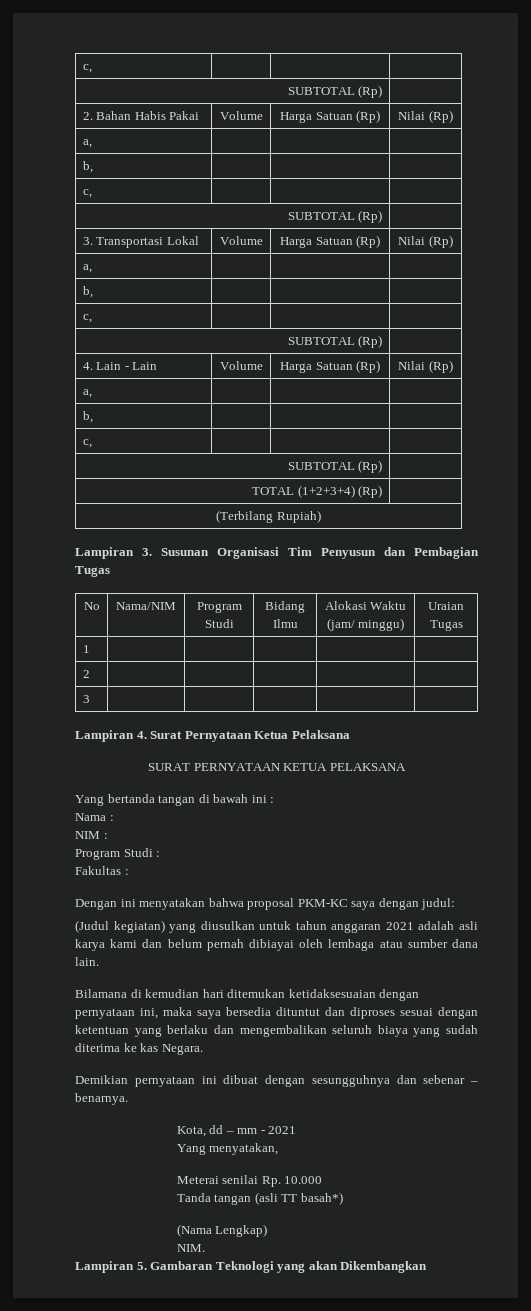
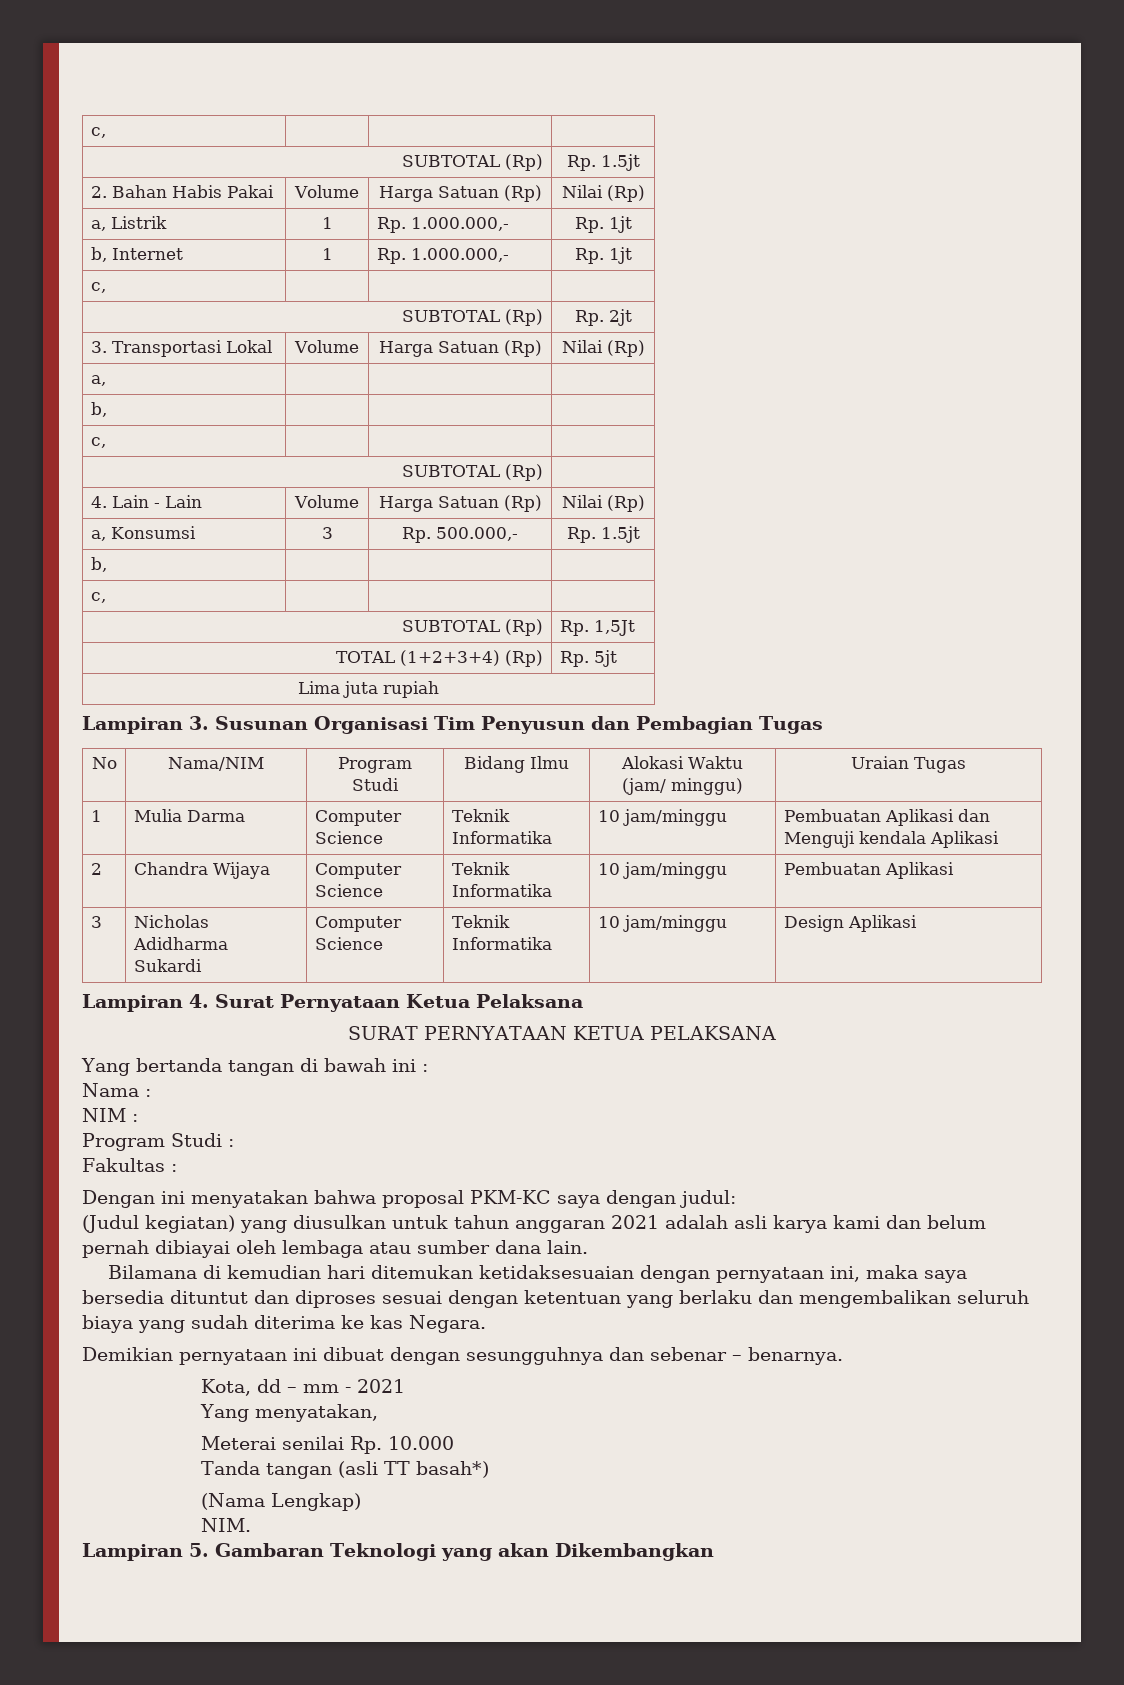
[82,64,92,73] [287,85,383,98] c, | | | // SUBTOTAL (Rp) | -> [90,127,106,138] [402,154,544,171] [566,154,640,171] c, | | | // SUBTOTAL (Rp) | Rp. 1.5jt
[82,161,93,173] [82,189,92,198] [287,210,383,223] | | | // b, | | | // c, | | | // SUBTOTAL (Rp) | -> [110,216,167,229] [321,217,333,229] [376,217,509,233] [574,216,632,233] [90,247,183,262] [321,248,333,260] [376,248,509,264] [574,247,632,264] [90,282,106,293] [402,309,544,326] [574,309,632,326] Listrik | 1 | Rp. 1.000.000,- | Rp. 1jt // b, Internet | 1 | Rp. 1.000.000,- | Rp. 1jt // c, | | | // SUBTOTAL (Rp) | Rp. 2jt
[82,411,93,423] [82,439,92,448] [287,460,383,473] | | | // b, | | | // c, | | | // SUBTOTAL (Rp) | -> [110,526,196,539] [321,527,333,539] [402,527,518,543] [566,526,640,543] [90,557,107,572] [90,592,106,603] [402,619,544,636] [559,620,635,636] Konsumsi | 3 | Rp. 500.000,- | Rp. 1.5jt // b, | | | // c, | | | // SUBTOTAL (Rp) | Rp. 1,5Jt
[216,510,321,523] // (Terbilang Rupiah) -> [559,650,617,667] [298,681,439,698] Rp. 5jt // Lima juta rupiah
[82,670,90,678] [82,695,90,703] | | | | // 2 | | | | | // 3 | | | | | -> [133,809,245,822] [314,810,402,826] [314,831,383,844] [451,809,510,822] [451,831,552,844] [597,809,727,826] [783,809,990,826] [783,831,999,848] [90,863,102,875] [133,862,270,879] [314,863,402,879] [314,884,383,897] [451,862,510,875] [451,884,552,897] [597,862,727,879] [783,862,954,879] [90,916,102,928] [133,915,209,928] [132,937,228,950] [133,959,202,972] [314,916,402,932] [314,937,383,950] [451,915,510,928] [451,937,552,950] [597,915,727,932] [783,915,917,932] Mulia Darma | Computer Science | Teknik Informatika | 10 jam/minggu | Pembuatan Aplikasi dan Menguji kendala Aplikasi // 2 | Chandra Wijaya | Computer Science | Teknik Informatika | 10 jam/minggu | Pembuatan Aplikasi // 3 | Nicholas Adidharma Sukardi | Computer Science | Teknik Informatika | 10 jam/minggu | Design Aplikasi

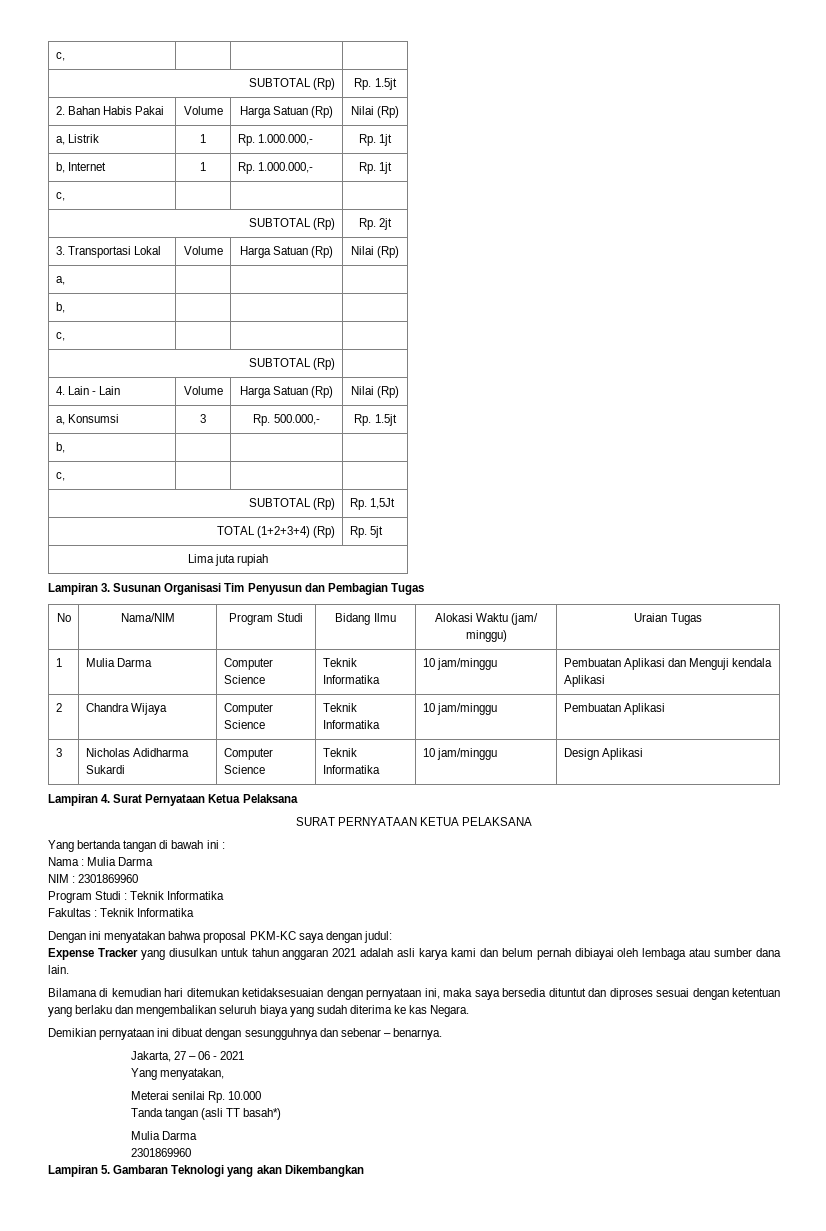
(151, 1093) none -> [87,857,154,866] Mulia Darma
(138, 1118) none -> [78,874,139,883] 2301869960
(234, 1143) none -> [130,891,225,900] Teknik Informatika
(177, 1168) none -> [100,908,195,917] Teknik Informatika
[82,1215,235,1233] (Judul kegiatan) -> [48,948,138,960] Expense Tracker
[201,1379,340,1396] Kota, dd – mm -> [130,1051,210,1062] Jakarta, 27 – 06
[201,1493,362,1511] [201,1518,252,1532] (Nama Lengkap) // NIM. -> [130,1131,197,1140] [130,1148,191,1157] Mulia Darma // 2301869960

